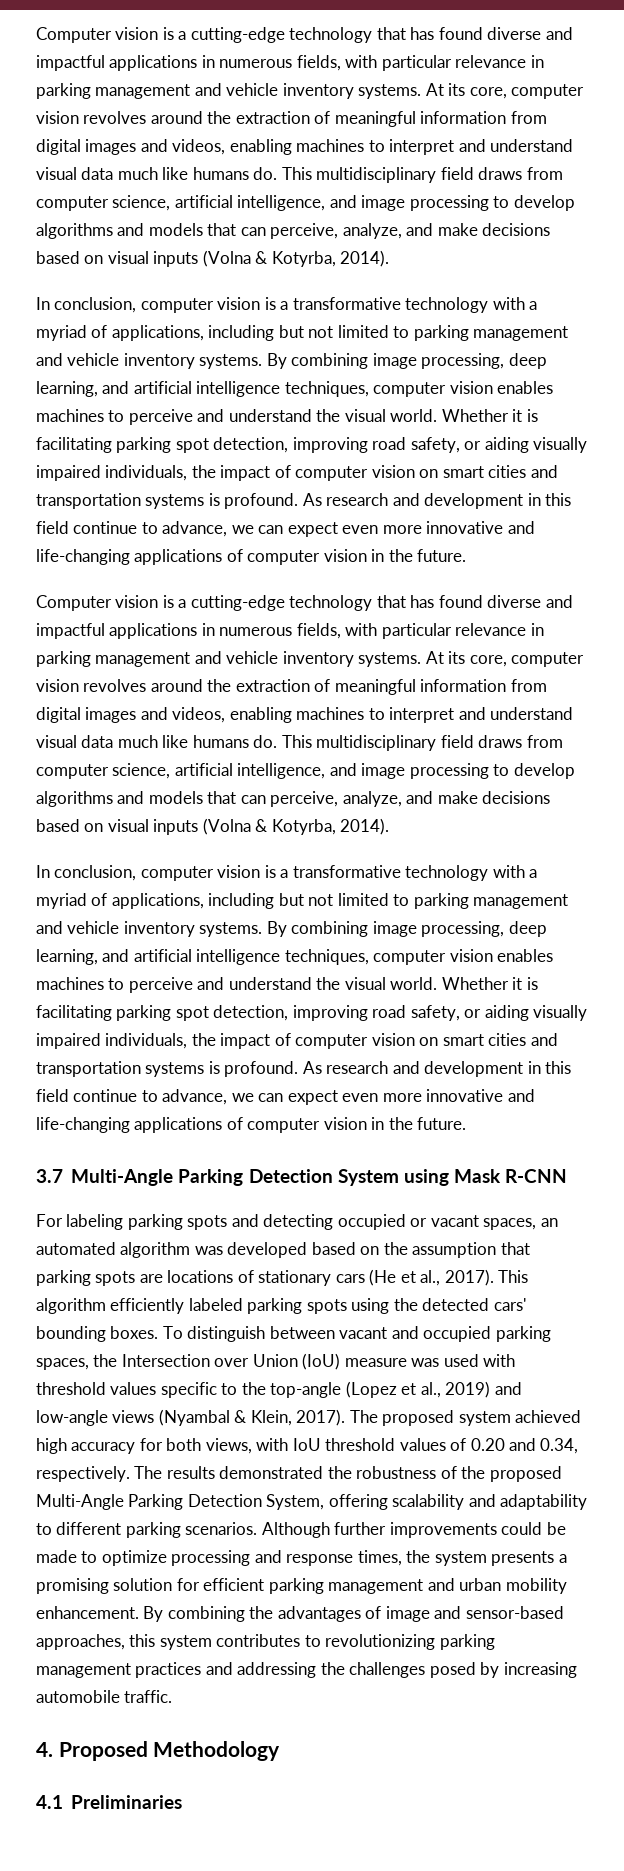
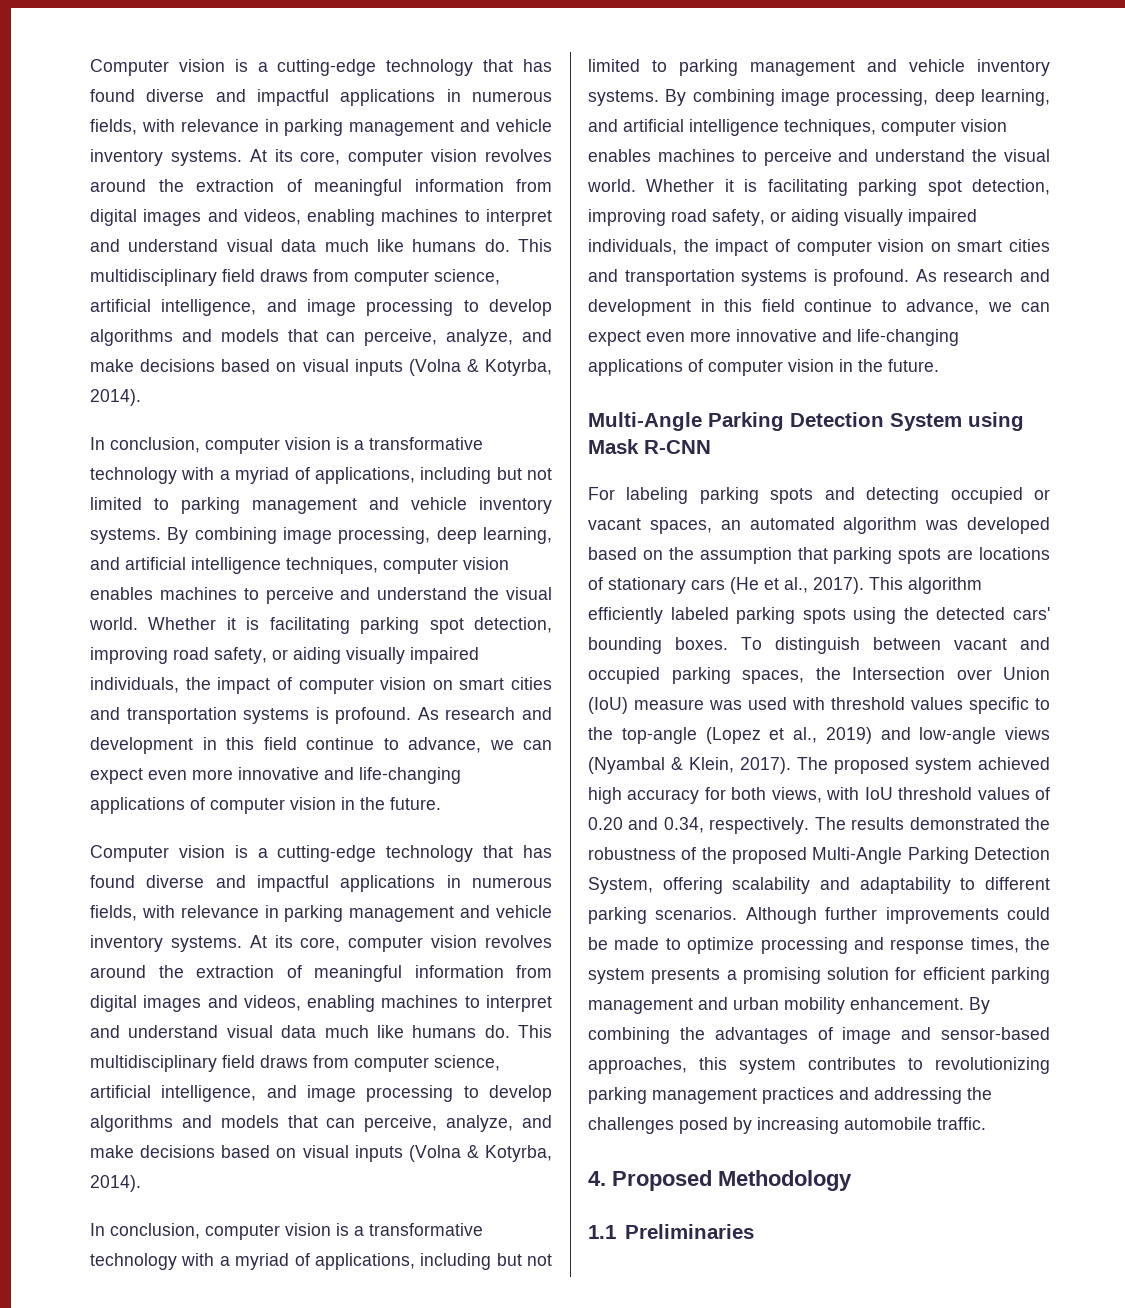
[381,55,452,71] particular -> (175, 125) none
[381,623,452,639] particular -> (175, 911) none
[36,1169,63,1183] 3.7 -> (939, 365) none
[36,1795,63,1809] 4.1 -> [588,1225,616,1239] 1.1

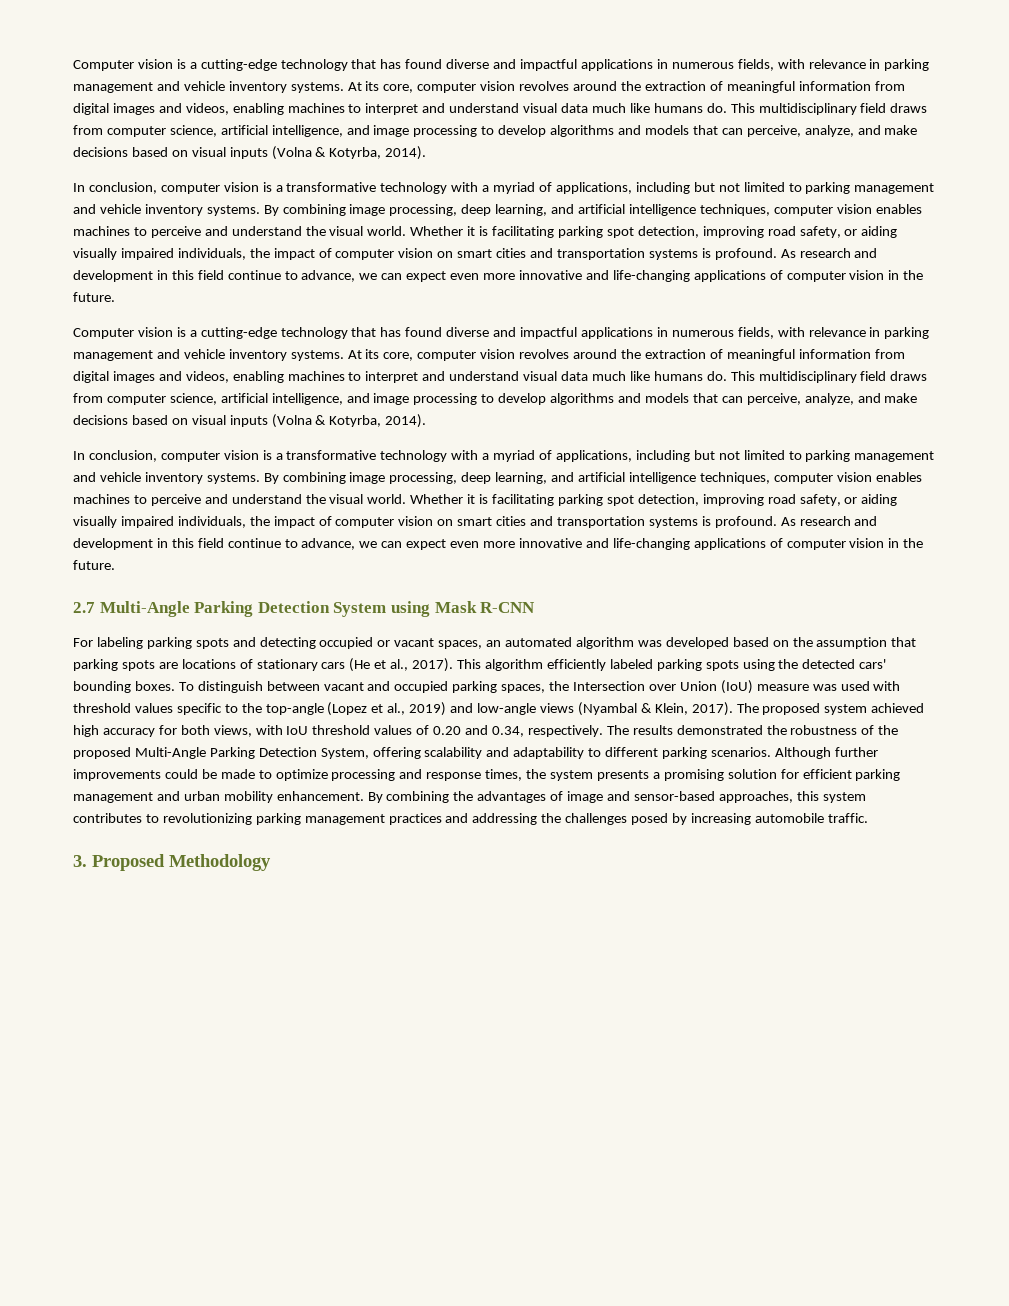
(939, 365) none -> [73,602,95,613] 2.7
[588,1171,606,1186] 4. -> [73,855,87,867] 3.
[588,1224,754,1239] // 1.1 Preliminaries -> (271, 862) none

